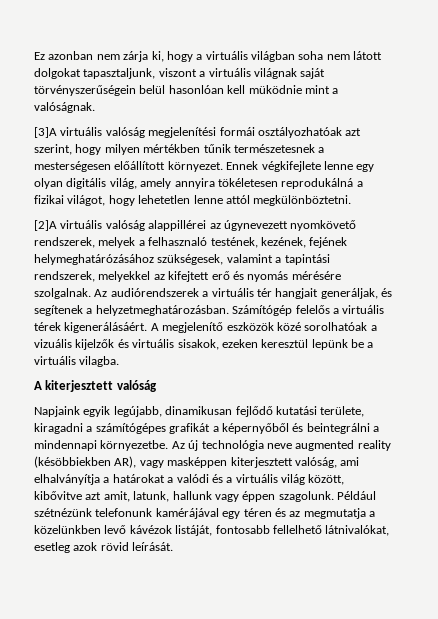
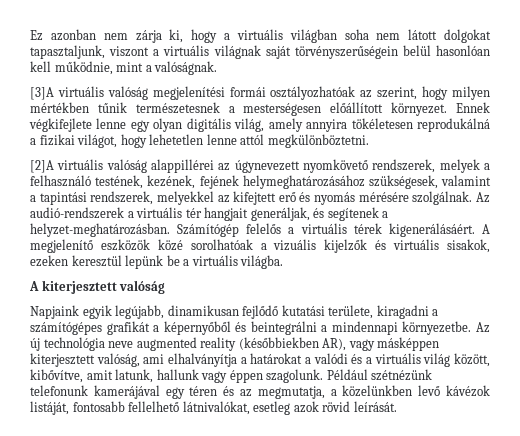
[248,85,302,94] müködnie -> [54,61,113,75] működnie,
[345,128,362,136] azt -> [360,90,373,98] az
[148,237,208,246] felhasznaló -> [30,175,91,187] felhasználó
[34,254,154,265] helymeghatárózásához -> [242,175,365,189] helymeghatározásához
[34,288,199,299] szolgalnak. Az audiórendszerek -> [412,191,490,205] [30,207,124,219] szolgálnak. Az audió-rendszerek
[95,305,229,316] helyzetmeghatározásban. -> [30,223,170,237] helyzet-meghatározásban.
[79,356,120,367] vilagba. -> [240,255,284,269] világba.
[34,456,111,468] (késöbbiekben -> [238,337,319,350] (későbbiekben
[167,457,228,468] masképpen -> [377,337,440,351] másképpen
[34,491,130,502] kibővitve azt amit, -> [30,369,113,383] kibővítve, amit
[155,508,219,519] kamérájával -> [93,385,160,399] kamerájával
[303,508,366,519] megmutatja -> [257,386,325,399] megmutatja,

